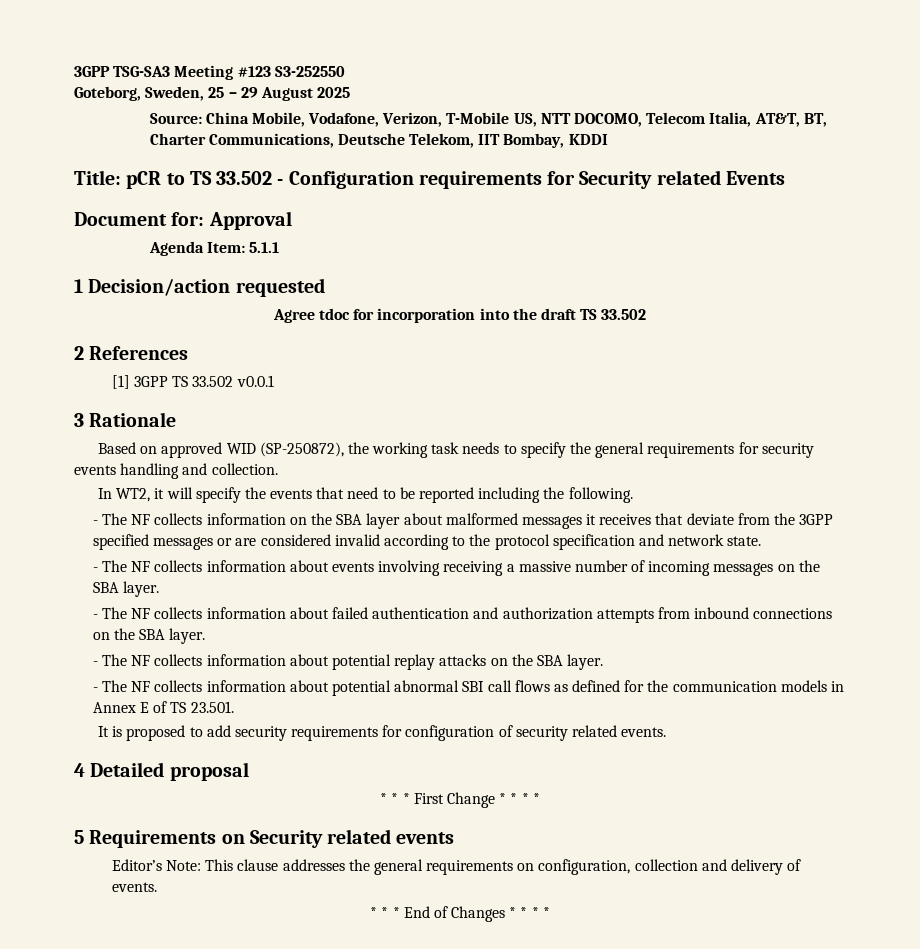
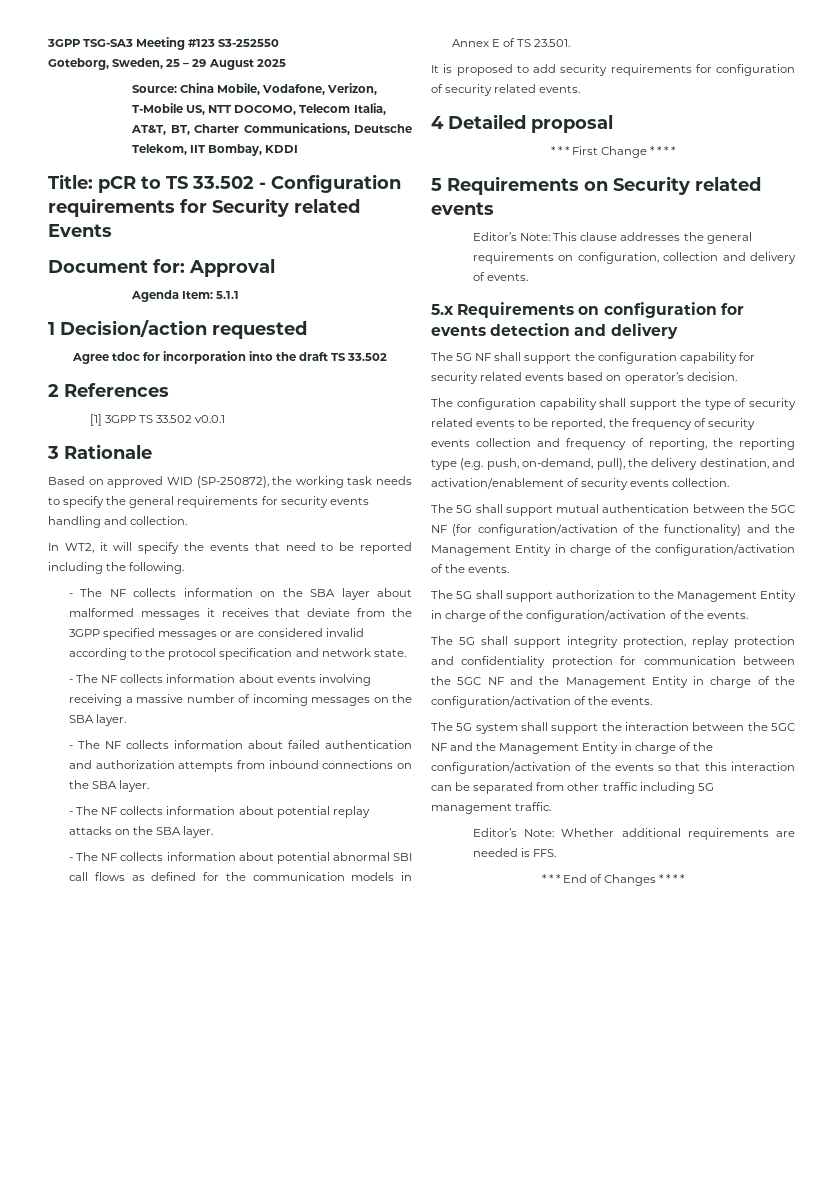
(157, 887) none -> [431,302,744,318] [431,323,678,339] [431,352,755,364] [431,372,737,384] [431,398,796,410] [431,418,755,430] [431,438,795,450] [431,458,795,470] [431,478,730,490] [431,504,795,516] [431,524,795,536] [431,544,795,556] [431,564,510,573] [431,590,796,602] [431,610,748,622] [431,636,795,648] [431,656,795,668] [431,676,795,688] [431,696,653,708] [431,722,795,734] [431,742,713,754] [431,762,795,774] [431,782,714,794] [431,802,552,814] [472,828,795,840] [472,848,557,857] // 5.x Requirements on configuration for events detection and delivery // The 5G NF shall support the configuration capability for security related events based on operator’s decision. // The configuration capability shall support the type of security related events to be reported, the frequency of security events collection and frequency of reporting, the reporting type (e.g. push, on-demand, pull), the delivery destination, and activation/enablement of security events collection. // The 5G shall support mutual authentication between the 5GC NF (for configuration/activation of the functionality) and the Management Entity in charge of the configuration/activation of the events. // The 5G shall support authorization to the Management Entity in charge of the configuration/activation of the events. // The 5G shall support integrity protection, replay protection and confidentiality protection for communication between the 5GC NF and the Management Entity in charge of the configuration/activation of the events. // The 5G system shall support the interaction between the 5GC NF and the Management Entity in charge of the configuration/activation of the events so that this interaction can be separated from other traffic including 5G management traffic. // Editor’s Note: Whether additional requirements are needed is FFS.

